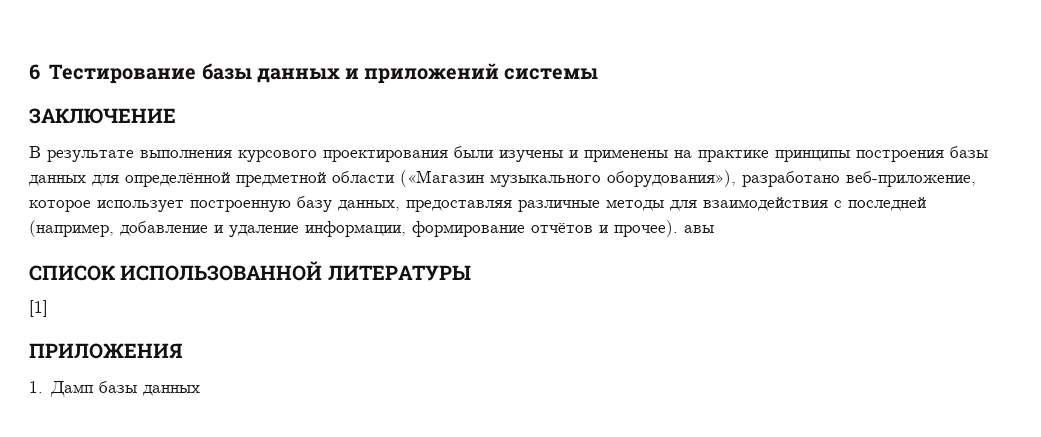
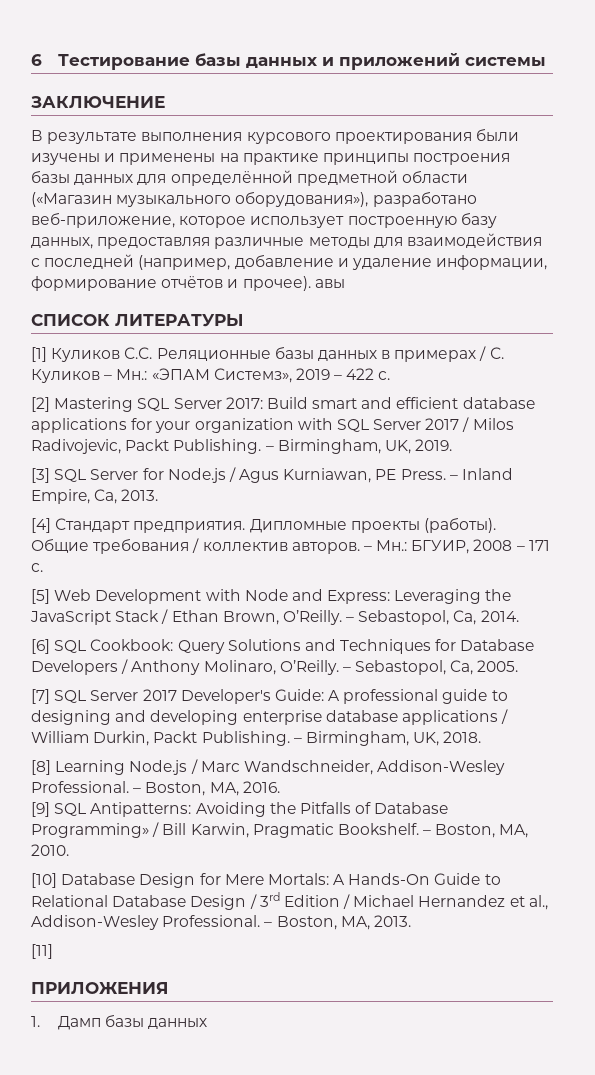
[120,261,323,281] ИСПОЛЬЗОВАННОЙ -> (110, 320) none
(48, 308) none -> [51,346,504,362] [31,368,391,383] [31,397,535,412] [31,417,514,433] [31,439,453,454] [31,467,514,483] [31,489,159,504] [31,517,496,533] [31,538,550,554] [31,563,43,572] [31,589,512,604] [30,609,519,625] [31,639,535,654] [31,659,519,675] [31,689,508,704] [31,709,509,725] [31,731,482,746] [31,759,506,775] [31,781,280,796] [31,802,449,817] [31,822,529,838] [31,844,69,856] [31,873,501,888] [31,892,548,910] [31,915,411,930] [31,944,53,959] Куликов С.С. Реляционные базы данных в примерах / С. Куликов – Мн.: «ЭПАМ Системз», 2019 – 422 с. // [2] Mastering SQL Server 2017: Build smart and efficient database applications for your organization with SQL Server 2017 / Milos Radivojevic, Packt Publishing. – Birmingham, UK, 2019. // [3] SQL Server for Node.js / Agus Kurniawan, PE Press. – Inland Empire, Ca, 2013. // [4] Стандарт предприятия. Дипломные проекты (работы). Общие требования / коллектив авторов. – Мн.: БГУИР, 2008 – 171 с. // [5] Web Development with Node and Express: Leveraging the JavaScript Stack / Ethan Brown, O’Reilly. – Sebastopol, Ca, 2014. // [6] SQL Cookbook: Query Solutions and Techniques for Database Developers / Anthony Molinaro, O’Reilly. – Sebastopol, Ca, 2005. // [7] SQL Server 2017 Developer's Guide: A professional guide to designing and developing enterprise database applications / William Durkin, Packt Publishing. – Birmingham, UK, 2018. // [8] Learning Node.js / Marc Wandschneider, Addison-Wesley Professional. – Boston, MA, 2016. // [9] SQL Antipatterns: Avoiding the Pitfalls of Database Programming» / Bill Karwin, Pragmatic Bookshelf. – Boston, MA, 2010. // [10] Database Design for Mere Mortals: A Hands-On Guide to Relational Database Design / 3rd Edition / Michael Hernandez et al., Addison-Wesley Professional. – Boston, MA, 2013. // [11]

